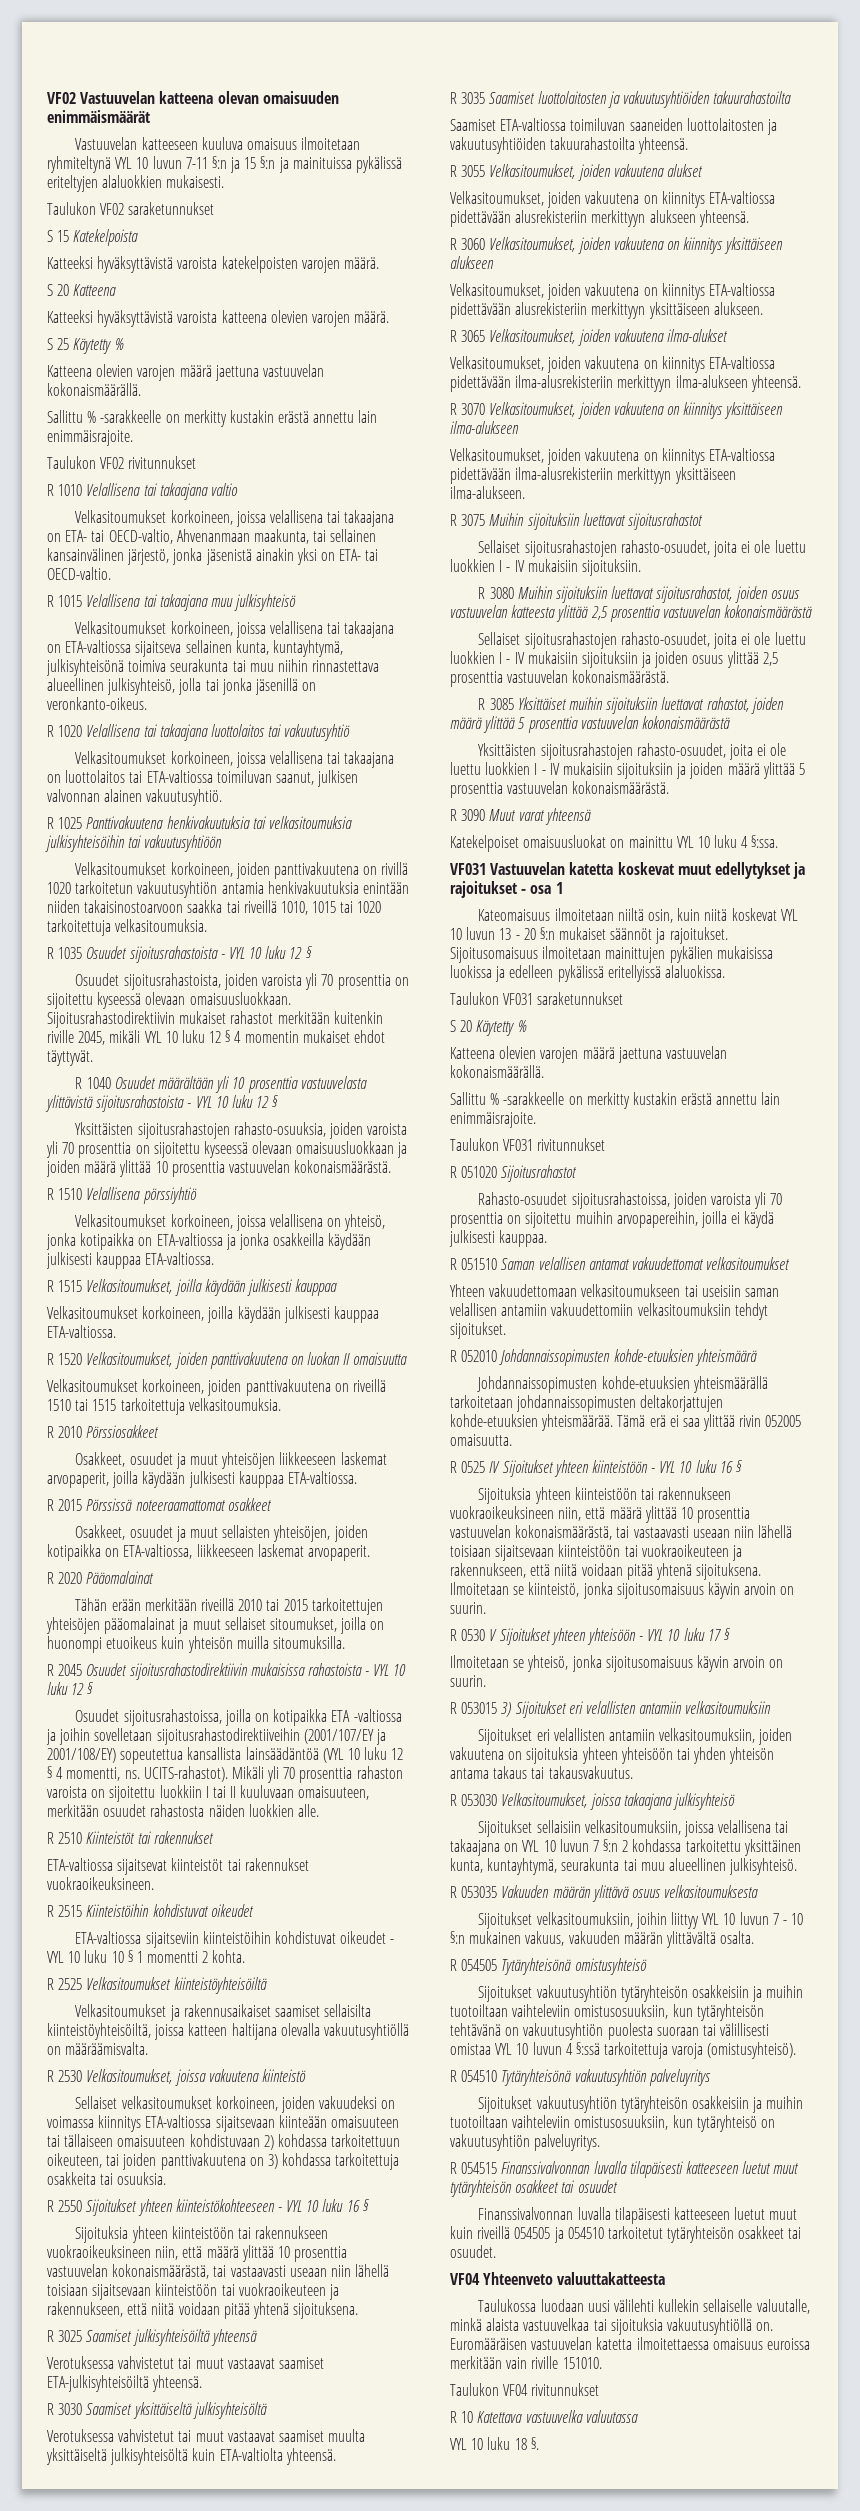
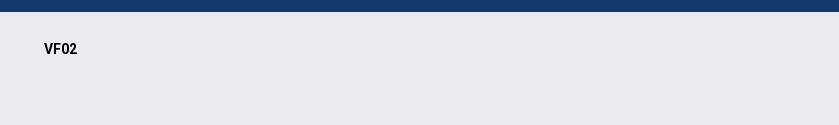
[47,91,339,104] [47,110,150,123] [75,137,361,150] [47,156,403,173] [47,175,225,192] [47,202,215,215] [47,229,139,246] [47,256,379,273] [47,284,117,296] [47,310,390,327] [47,338,124,354] [47,364,324,381] [47,383,141,396] [47,410,378,427] [47,430,133,446] [47,456,197,469] [47,483,238,500] [75,510,395,527] [47,529,377,544] [47,548,379,565] [47,567,111,580] [47,594,297,611] [75,621,395,638] [47,640,343,657] [46,659,380,676] [47,678,317,695] [47,697,147,710] [47,724,351,741] [75,751,395,768] [47,770,359,787] [47,789,223,806] [47,816,352,829] [45,835,223,852] [75,862,409,879] [47,881,409,898] [47,900,382,915] [47,919,208,936] [47,946,312,963] [75,973,409,990] [47,992,291,1009] [47,1011,383,1028] [47,1030,386,1045] [47,1050,93,1066] [75,1076,367,1093] [45,1095,279,1112] [75,1122,408,1139] [46,1141,408,1158] [46,1160,392,1177] [47,1187,197,1204] [75,1214,386,1231] [46,1233,372,1250] [46,1252,215,1269] [47,1279,338,1296] [47,1306,379,1323] [47,1325,116,1338] [47,1352,408,1369] [47,1379,386,1396] [47,1398,281,1415] [47,1425,160,1438] [75,1452,387,1469] [47,1471,357,1488] [47,1498,272,1511] [75,1525,368,1542] [47,1544,370,1561] [47,1571,155,1584] [75,1598,383,1615] [46,1617,385,1634] [47,1636,345,1653] [47,1663,407,1680] [47,1682,94,1695] [75,1709,402,1726] [46,1728,386,1745] [47,1747,404,1764] [47,1766,403,1783] [47,1785,370,1802] [47,1804,319,1817] [47,1831,214,1844] [47,1858,309,1875] [47,1877,154,1890] [47,1904,254,1917] [75,1931,395,1948] [47,1950,246,1963] [47,1977,267,1994] [75,2004,372,2021] [47,2023,409,2040] [47,2042,149,2055] [47,2069,306,2086] [75,2096,396,2113] [47,2115,399,2132] [47,2134,401,2150] [47,2153,400,2170] [47,2172,167,2185] [47,2199,369,2216] [75,2226,329,2243] [47,2245,348,2262] [47,2264,390,2279] [47,2283,339,2300] [47,2302,359,2319] [47,2329,257,2346] [47,2356,324,2369] [47,2375,203,2392] [47,2402,267,2419] [47,2429,366,2442] [46,2448,336,2465] [450,91,792,108] [450,118,777,135] [450,137,689,154] [450,164,703,181] [450,191,775,208] [450,210,749,227] [450,237,784,254] [450,256,494,269] [450,283,775,300] [450,302,763,319] [450,329,728,346] [450,356,775,373] [450,375,801,392] [450,402,784,419] [450,421,519,434] [450,448,775,465] [450,467,736,484] [450,486,525,499] [450,513,703,530] [478,540,806,557] [450,559,641,576] [478,586,800,603] [450,605,813,622] [478,632,806,649] [450,651,778,668] [450,670,670,687] [478,697,784,714] [450,716,730,733] [478,743,787,760] [450,762,806,779] [450,781,670,798] [450,808,591,825] [450,835,779,852] [450,862,806,879] [450,881,563,898] [478,908,798,923] [450,927,728,944] [450,946,773,963] [450,965,725,982] [450,992,624,1005] [450,1020,527,1036] [450,1046,727,1063] [450,1065,544,1078] [450,1092,781,1109] [450,1112,536,1128] [450,1138,606,1151] [450,1165,578,1182] [478,1192,783,1209] [450,1211,775,1228] [449,1230,548,1247] [450,1257,791,1270] [450,1284,779,1297] [450,1303,768,1320] [450,1322,506,1339] [450,1349,757,1366] [477,1376,768,1393] [450,1395,724,1412] [450,1414,802,1431] [450,1434,512,1446] [450,1460,743,1477] [478,1487,732,1504] [450,1506,751,1523] [450,1525,793,1540] [450,1544,742,1561] [450,1563,762,1580] [450,1582,795,1599] [450,1602,486,1614] [450,1628,731,1645] [450,1655,784,1672] [450,1675,486,1687] [450,1701,772,1718] [478,1728,793,1745] [450,1747,775,1764] [450,1766,633,1779] [450,1793,735,1810] [478,1820,789,1837] [450,1839,801,1856] [450,1858,798,1875] [450,1885,759,1902] [478,1912,804,1929] [450,1931,755,1948] [450,1958,647,1975] [478,1985,804,2002] [450,2004,764,2021] [450,2023,770,2040] [450,2042,797,2059] [450,2069,711,2086] [478,2096,804,2113] [450,2115,775,2132] [450,2134,601,2151] [450,2161,800,2178] [450,2180,618,2197] [478,2207,798,2224] [450,2226,802,2243] [450,2245,496,2258] [450,2272,666,2285] [478,2299,810,2314] [450,2318,774,2335] [450,2337,810,2350] [450,2356,602,2369] [450,2383,600,2396] [450,2410,638,2423] [450,2437,539,2450] VF02 Vastuuvelan katteena olevan omaisuuden enimmäismäärät // Vastuuvelan katteeseen kuuluva omaisuus ilmoitetaan ryhmiteltynä VYL 10 luvun 7-11 §:n ja 15 §:n ja mainituissa pykälissä eriteltyjen alaluokkien mukaisesti. // Taulukon VF02 saraketunnukset // S 15 Katekelpoista // Katteeksi hyväksyttävistä varoista katekelpoisten varojen määrä. // S 20 Katteena // Katteeksi hyväksyttävistä varoista katteena olevien varojen määrä. // S 25 Käytetty % // Katteena olevien varojen määrä jaettuna vastuuvelan kokonaismäärällä. // Sallittu % -sarakkeelle on merkitty kustakin erästä annettu lain enimmäisrajoite. // Taulukon VF02 rivitunnukset // R 1010 Velallisena tai takaajana valtio // Velkasitoumukset korkoineen, joissa velallisena tai takaajana on ETA- tai OECD-valtio, Ahvenanmaan maakunta, tai sellainen kansainvälinen järjestö, jonka jäsenistä ainakin yksi on ETA- tai OECD-valtio. // R 1015 Velallisena tai takaajana muu julkisyhteisö // Velkasitoumukset korkoineen, joissa velallisena tai takaajana on ETA-valtiossa sijaitseva sellainen kunta, kuntayhtymä, julkisyhteisönä toimiva seurakunta tai muu niihin rinnastettava alueellinen julkisyhteisö, jolla tai jonka jäsenillä on veronkanto-oikeus. // R 1020 Velallisena tai takaajana luottolaitos tai vakuutusyhtiö // Velkasitoumukset korkoineen, joissa velallisena tai takaajana on luottolaitos tai ETA-valtiossa toimiluvan saanut, julkisen valvonnan alainen vakuutusyhtiö. // R 1025 Panttivakuutena henkivakuutuksia tai velkasitoumuksia julkisyhteisöihin tai vakuutusyhtiöön // Velkasitoumukset korkoineen, joiden panttivakuutena on rivillä 1020 tarkoitetun vakuutusyhtiön antamia henkivakuutuksia enintään niiden takaisinostoarvoon saakka tai riveillä 1010, 1015 tai 1020 tarkoitettuja velkasitoumuksia. // R 1035 Osuudet sijoitusrahastoista - VYL 10 luku 12 § // Osuudet sijoitusrahastoista, joiden varoista yli 70 prosenttia on sijoitettu kyseessä olevaan omaisuusluokkaan. Sijoitusrahastodirektiivin mukaiset rahastot merkitään kuitenkin riville 2045, mikäli VYL 10 luku 12 § 4 momentin mukaiset ehdot täyttyvät. // R 1040 Osuudet määrältään yli 10 prosenttia vastuuvelasta ylittävistä sijoitusrahastoista - VYL 10 luku 12 § // Yksittäisten sijoitusrahastojen rahasto-osuuksia, joiden varoista yli 70 prosenttia on sijoitettu kyseessä olevaan omaisuusluokkaan ja joiden määrä ylittää 10 prosenttia vastuuvelan kokonaismäärästä. // R 1510 Velallisena pörssiyhtiö // Velkasitoumukset korkoineen, joissa velallisena on yhteisö, jonka kotipaikka on ETA-valtiossa ja jonka osakkeilla käydään julkisesti kauppaa ETA-valtiossa. // R 1515 Velkasitoumukset, joilla käydään julkisesti kauppaa // Velkasitoumukset korkoineen, joilla käydään julkisesti kauppaa ETA-valtiossa. // R 1520 Velkasitoumukset, joiden panttivakuutena on luokan II omaisuutta // Velkasitoumukset korkoineen, joiden panttivakuutena on riveillä 1510 tai 1515 tarkoitettuja velkasitoumuksia. // R 2010 Pörssiosakkeet // Osakkeet, osuudet ja muut yhteisöjen liikkeeseen laskemat arvopaperit, joilla käydään julkisesti kauppaa ETA-valtiossa. // R 2015 Pörssissä noteeraamattomat osakkeet // Osakkeet, osuudet ja muut sellaisten yhteisöjen, joiden kotipaikka on ETA-valtiossa, liikkeeseen laskemat arvopaperit. // R 2020 Pääomalainat // Tähän erään merkitään riveillä 2010 tai 2015 tarkoitettujen yhteisöjen pääomalainat ja muut sellaiset sitoumukset, joilla on huonompi etuoikeus kuin yhteisön muilla sitoumuksilla. // R 2045 Osuudet sijoitusrahastodirektiivin mukaisissa rahastoista - VYL 10 luku 12 § // Osuudet sijoitusrahastoissa, joilla on kotipaikka ETA -valtiossa ja joihin sovelletaan sijoitusrahastodirektiiveihin (2001/107/EY ja 2001/108/EY) sopeutettua kansallista lainsäädäntöä (VYL 10 luku 12 § 4 momentti, ns. UCITS-rahastot). Mikäli yli 70 prosenttia rahaston varoista on sijoitettu luokkiin I tai II kuuluvaan omaisuuteen, merkitään osuudet rahastosta näiden luokkien alle. // R 2510 Kiinteistöt tai rakennukset // ETA-valtiossa sijaitsevat kiinteistöt tai rakennukset vuokraoikeuksineen. // R 2515 Kiinteistöihin kohdistuvat oikeudet // ETA-valtiossa sijaitseviin kiinteistöihin kohdistuvat oikeudet - VYL 10 luku 10 § 1 momentti 2 kohta. // R 2525 Velkasitoumukset kiinteistöyhteisöiltä // Velkasitoumukset ja rakennusaikaiset saamiset sellaisilta kiinteistöyhteisöiltä, joissa katteen haltijana olevalla vakuutusyhtiöllä on määräämisvalta. // R 2530 Velkasitoumukset, joissa vakuutena kiinteistö // Sellaiset velkasitoumukset korkoineen, joiden vakuudeksi on voimassa kiinnitys ETA-valtiossa sijaitsevaan kiinteään omaisuuteen tai tällaiseen omaisuuteen kohdistuvaan 2) kohdassa tarkoitettuun oikeuteen, tai joiden panttivakuutena on 3) kohdassa tarkoitettuja osakkeita tai osuuksia. // R 2550 Sijoitukset yhteen kiinteistökohteeseen - VYL 10 luku 16 § // Sijoituksia yhteen kiinteistöön tai rakennukseen vuokraoikeuksineen niin, että määrä ylittää 10 prosenttia vastuuvelan kokonaismäärästä, tai vastaavasti useaan niin lähellä toisiaan sijaitsevaan kiinteistöön tai vuokraoikeuteen ja rakennukseen, että niitä voidaan pitää yhtenä sijoituksena. // R 3025 Saamiset julkisyhteisöiltä yhteensä // Verotuksessa vahvistetut tai muut vastaavat saamiset ETA-julkisyhteisöiltä yhteensä. // R 3030 Saamiset yksittäiseltä julkisyhteisöltä // Verotuksessa vahvistetut tai muut vastaavat saamiset muulta yksittäiseltä julkisyhteisöltä kuin ETA-valtiolta yhteensä. // R 3035 Saamiset luottolaitosten ja vakuutusyhtiöiden takuurahastoilta // Saamiset ETA-valtiossa toimiluvan saaneiden luottolaitosten ja vakuutusyhtiöiden takuurahastoilta yhteensä. // R 3055 Velkasitoumukset, joiden vakuutena alukset // Velkasitoumukset, joiden vakuutena on kiinnitys ETA-valtiossa pidettävään alusrekisteriin merkittyyn alukseen yhteensä. // R 3060 Velkasitoumukset, joiden vakuutena on kiinnitys yksittäiseen alukseen // Velkasitoumukset, joiden vakuutena on kiinnitys ETA-valtiossa pidettävään alusrekisteriin merkittyyn yksittäiseen alukseen. // R 3065 Velkasitoumukset, joiden vakuutena ilma-alukset // Velkasitoumukset, joiden vakuutena on kiinnitys ETA-valtiossa pidettävään ilma-alusrekisteriin merkittyyn ilma-alukseen yhteensä. // R 3070 Velkasitoumukset, joiden vakuutena on kiinnitys yksittäiseen ilma-alukseen // Velkasitoumukset, joiden vakuutena on kiinnitys ETA-valtiossa pidettävään ilma-alusrekisteriin merkittyyn yksittäiseen ilma-alukseen. // R 3075 Muihin sijoituksiin luettavat sijoitusrahastot // Sellaiset sijoitusrahastojen rahasto-osuudet, joita ei ole luettu luokkien I - IV mukaisiin sijoituksiin. // R 3080 Muihin sijoituksiin luettavat sijoitusrahastot, joiden osuus vastuuvelan katteesta ylittää 2,5 prosenttia vastuuvelan kokonaismäärästä // Sellaiset sijoitusrahastojen rahasto-osuudet, joita ei ole luettu luokkien I - IV mukaisiin sijoituksiin ja joiden osuus ylittää 2,5 prosenttia vastuuvelan kokonaismäärästä. // R 3085 Yksittäiset muihin sijoituksiin luettavat rahastot, joiden määrä ylittää 5 prosenttia vastuuvelan kokonaismäärästä // Yksittäisten sijoitusrahastojen rahasto-osuudet, joita ei ole luettu luokkien I - IV mukaisiin sijoituksiin ja joiden määrä ylittää 5 prosenttia vastuuvelan kokonaismäärästä. // R 3090 Muut varat yhteensä // Katekelpoiset omaisuusluokat on mainittu VYL 10 luku 4 §:ssa. // VF031 Vastuuvelan katetta koskevat muut edellytykset ja rajoitukset - osa 1 // Kateomaisuus ilmoitetaan niiltä osin, kuin niitä koskevat VYL 10 luvun 13 - 20 §:n mukaiset säännöt ja rajoitukset. Sijoitusomaisuus ilmoitetaan mainittujen pykälien mukaisissa luokissa ja edelleen pykälissä eritellyissä alaluokissa. // Taulukon VF031 saraketunnukset // S 20 Käytetty % // Katteena olevien varojen määrä jaettuna vastuuvelan kokonaismäärällä. // Sallittu % -sarakkeelle on merkitty kustakin erästä annettu lain enimmäisrajoite. // Taulukon VF031 rivitunnukset // R 051020 Sijoitusrahastot // Rahasto-osuudet sijoitusrahastoissa, joiden varoista yli 70 prosenttia on sijoitettu muihin arvopapereihin, joilla ei käydä julkisesti kauppaa. // R 051510 Saman velallisen antamat vakuudettomat velkasitoumukset // Yhteen vakuudettomaan velkasitoumukseen tai useisiin saman velallisen antamiin vakuudettomiin velkasitoumuksiin tehdyt sijoitukset. // R 052010 Johdannaissopimusten kohde-etuuksien yhteismäärä // Johdannaissopimusten kohde-etuuksien yhteismäärällä tarkoitetaan johdannaissopimusten deltakorjattujen kohde-etuuksien yhteismäärää. Tämä erä ei saa ylittää rivin 052005 omaisuutta. // R 0525 IV Sijoitukset yhteen kiinteistöön - VYL 10 luku 16 § // Sijoituksia yhteen kiinteistöön tai rakennukseen vuokraoikeuksineen niin, että määrä ylittää 10 prosenttia vastuuvelan kokonaismäärästä, tai vastaavasti useaan niin lähellä toisiaan sijaitsevaan kiinteistöön tai vuokraoikeuteen ja rakennukseen, että niitä voidaan pitää yhtenä sijoituksena. Ilmoitetaan se kiinteistö, jonka sijoitusomaisuus käyvin arvoin on suurin. // R 0530 V Sijoitukset yhteen yhteisöön - VYL 10 luku 17 § // Ilmoitetaan se yhteisö, jonka sijoitusomaisuus käyvin arvoin on suurin. // R 053015 3) Sijoitukset eri velallisten antamiin velkasitoumuksiin // Sijoitukset eri velallisten antamiin velkasitoumuksiin, joiden vakuutena on sijoituksia yhteen yhteisöön tai yhden yhteisön antama takaus tai takausvakuutus. // R 053030 Velkasitoumukset, joissa takaajana julkisyhteisö // Sijoitukset sellaisiin velkasitoumuksiin, joissa velallisena tai takaajana on VYL 10 luvun 7 §:n 2 kohdassa tarkoitettu yksittäinen kunta, kuntayhtymä, seurakunta tai muu alueellinen julkisyhteisö. // R 053035 Vakuuden määrän ylittävä osuus velkasitoumuksesta // Sijoitukset velkasitoumuksiin, joihin liittyy VYL 10 luvun 7 - 10 §:n mukainen vakuus, vakuuden määrän ylittävältä osalta. // R 054505 Tytäryhteisönä omistusyhteisö // Sijoitukset vakuutusyhtiön tytäryhteisön osakkeisiin ja muihin tuotoiltaan vaihteleviin omistusosuuksiin, kun tytäryhteisön tehtävänä on vakuutusyhtiön puolesta suoraan tai välillisesti omistaa VYL 10 luvun 4 §:ssä tarkoitettuja varoja (omistusyhteisö). // R 054510 Tytäryhteisönä vakuutusyhtiön palveluyritys // Sijoitukset vakuutusyhtiön tytäryhteisön osakkeisiin ja muihin tuotoiltaan vaihteleviin omistusosuuksiin, kun tytäryhteisö on vakuutusyhtiön palveluyritys. // R 054515 Finanssivalvonnan luvalla tilapäisesti katteeseen luetut muut tytäryhteisön osakkeet tai osuudet // Finanssivalvonnan luvalla tilapäisesti katteeseen luetut muut kuin riveillä 054505 ja 054510 tarkoitetut tytäryhteisön osakkeet tai osuudet. // VF04 Yhteenveto valuuttakatteesta // Taulukossa luodaan uusi välilehti kullekin sellaiselle valuutalle, minkä alaista vastuuvelkaa tai sijoituksia vakuutusyhtiöllä on. Euromääräisen vastuuvelan katetta ilmoitettaessa omaisuus euroissa merkitään vain riville 151010. // Taulukon VF04 rivitunnukset // R 10 Katettava vastuuvelka valuutassa // VYL 10 luku 18 §. -> [44,43,77,54] VF02

